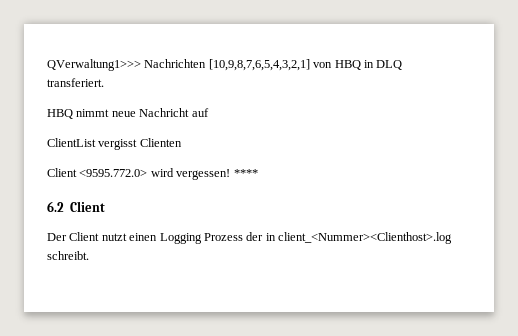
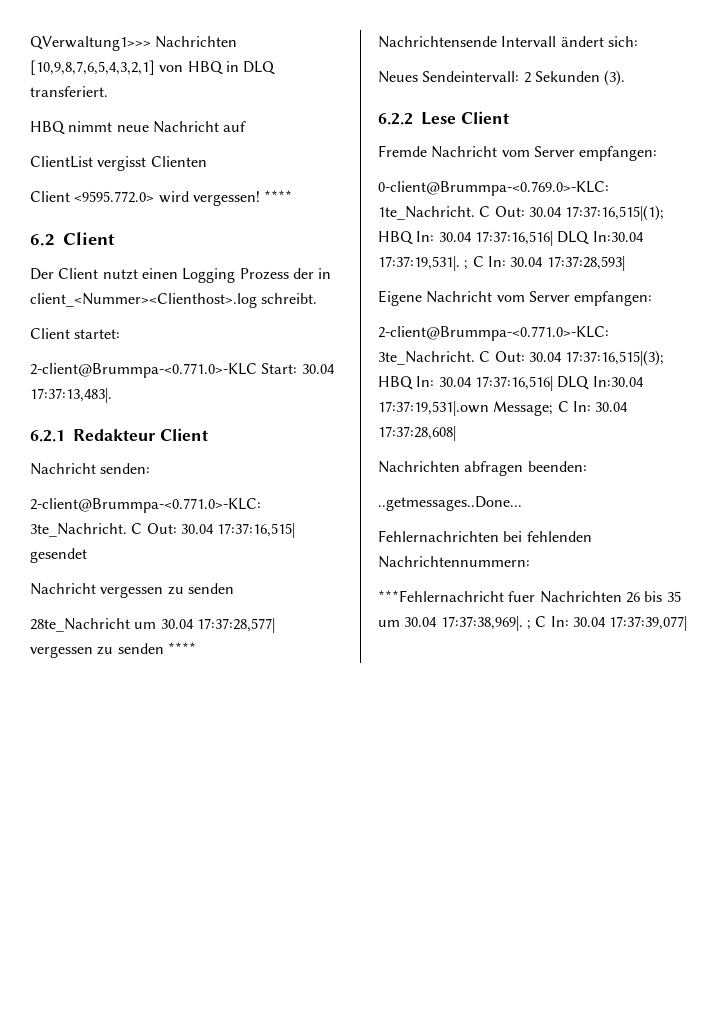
(89, 255) none -> [30,328,121,339] [30,363,335,378] [30,388,112,403] [30,428,208,442] [30,463,151,475] [30,498,261,513] [30,523,296,538] [30,548,87,563] [30,583,234,598] [30,618,275,633] [30,642,196,658] [378,36,638,48] [378,70,626,86] [378,111,509,125] [378,145,658,161] [378,181,609,196] [378,205,665,221] [378,231,644,246] [378,256,625,271] [378,290,653,306] [378,326,609,341] [378,350,665,366] [378,376,644,391] [378,401,629,416] [378,426,456,441] [378,461,587,476] [378,496,522,511] [378,530,592,542] [378,556,530,568] [378,590,681,603] [378,616,688,631] // Client startet: // 2-client@Brummpa-<0.771.0>-KLC Start: 30.04 17:37:13,483|. // 6.2.1 Redakteur Client // Nachricht senden: // 2-client@Brummpa-<0.771.0>-KLC: 3te_Nachricht. C Out: 30.04 17:37:16,515| gesendet // Nachricht vergessen zu senden // 28te_Nachricht um 30.04 17:37:28,577| vergessen zu senden **** // Nachrichtensende Intervall ändert sich: // Neues Sendeintervall: 2 Sekunden (3). // 6.2.2 Lese Client // Fremde Nachricht vom Server empfangen: // 0-client@Brummpa-<0.769.0>-KLC: 1te_Nachricht. C Out: 30.04 17:37:16,515|(1); HBQ In: 30.04 17:37:16,516| DLQ In:30.04 17:37:19,531|. ; C In: 30.04 17:37:28,593| // Eigene Nachricht vom Server empfangen: // 2-client@Brummpa-<0.771.0>-KLC: 3te_Nachricht. C Out: 30.04 17:37:16,515|(3); HBQ In: 30.04 17:37:16,516| DLQ In:30.04 17:37:19,531|.own Message; C In: 30.04 17:37:28,608| // Nachrichten abfragen beenden: // ..getmessages..Done... // Fehlernachrichten bei fehlenden Nachrichtennummern: // ***Fehlernachricht fuer Nachrichten 26 bis 35 um 30.04 17:37:38,969|. ; C In: 30.04 17:37:39,077|

